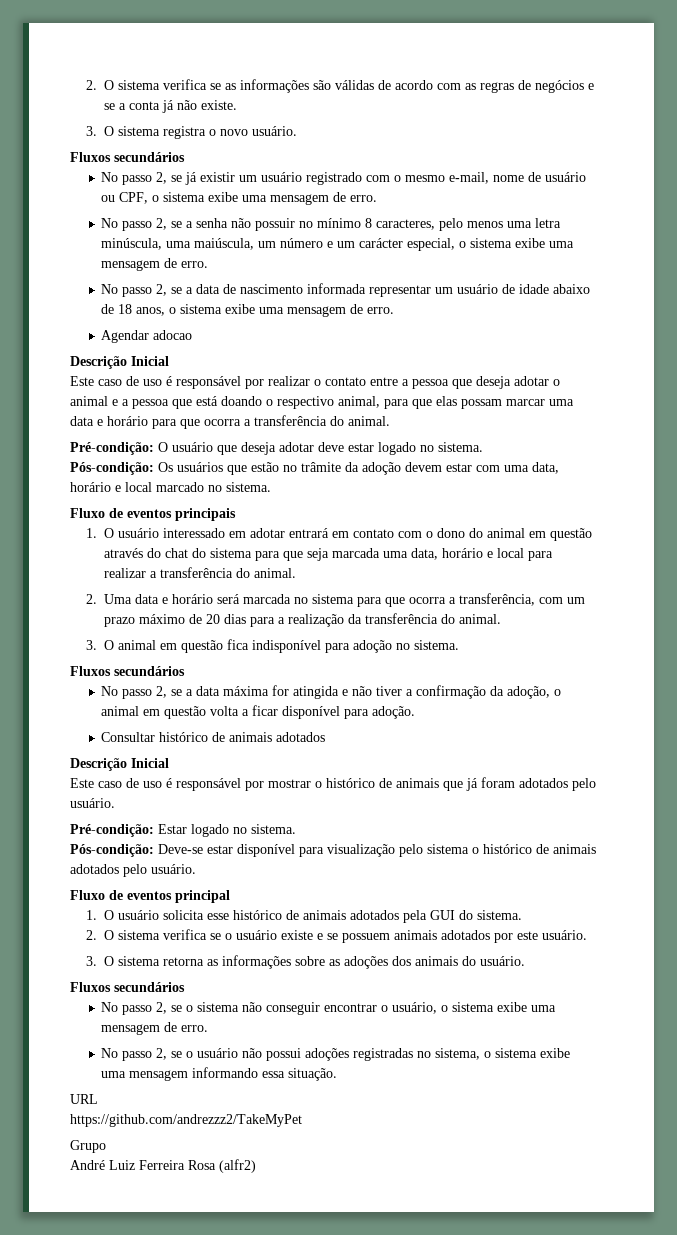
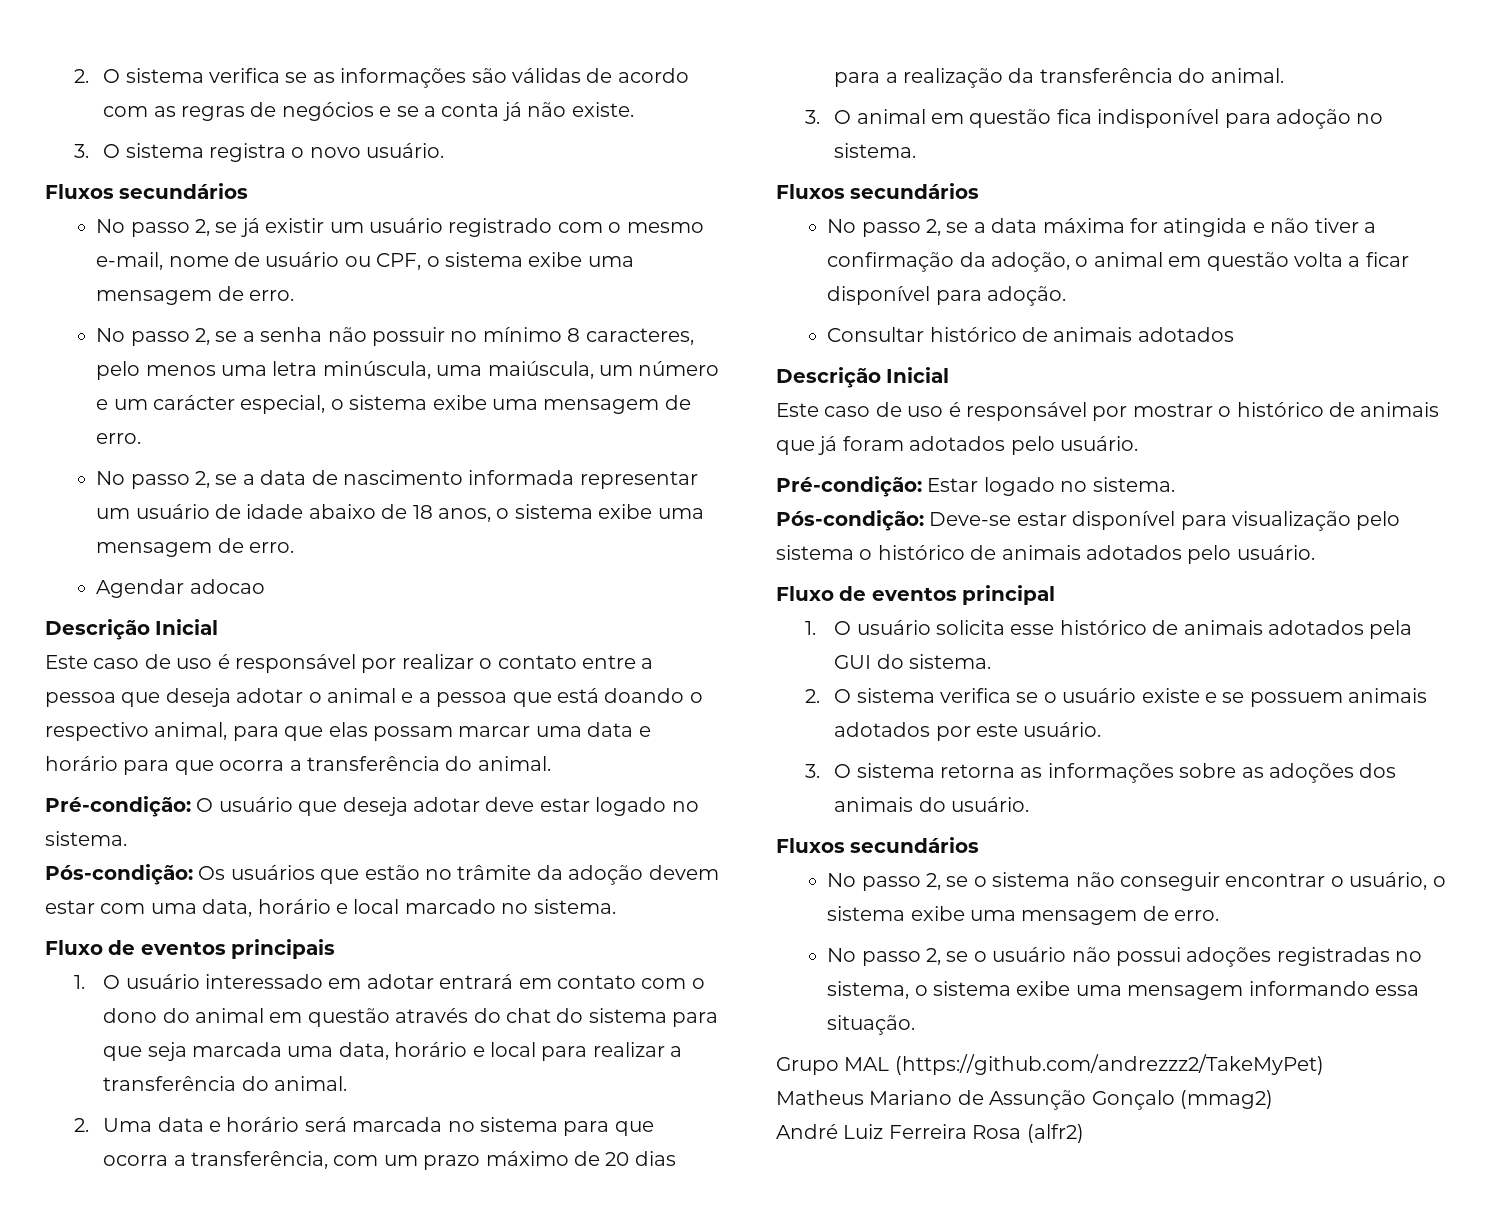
[70,1094,98,1104] [70,1114,302,1127] [70,1140,106,1153] URL // https://github.com/andrezzz2/TakeMyPet // Grupo -> [776,1054,1324,1075] [776,1090,1273,1110] Grupo MAL (https://github.com/andrezzz2/TakeMyPet) // Matheus Mariano de Assunção Gonçalo (mmag2)

